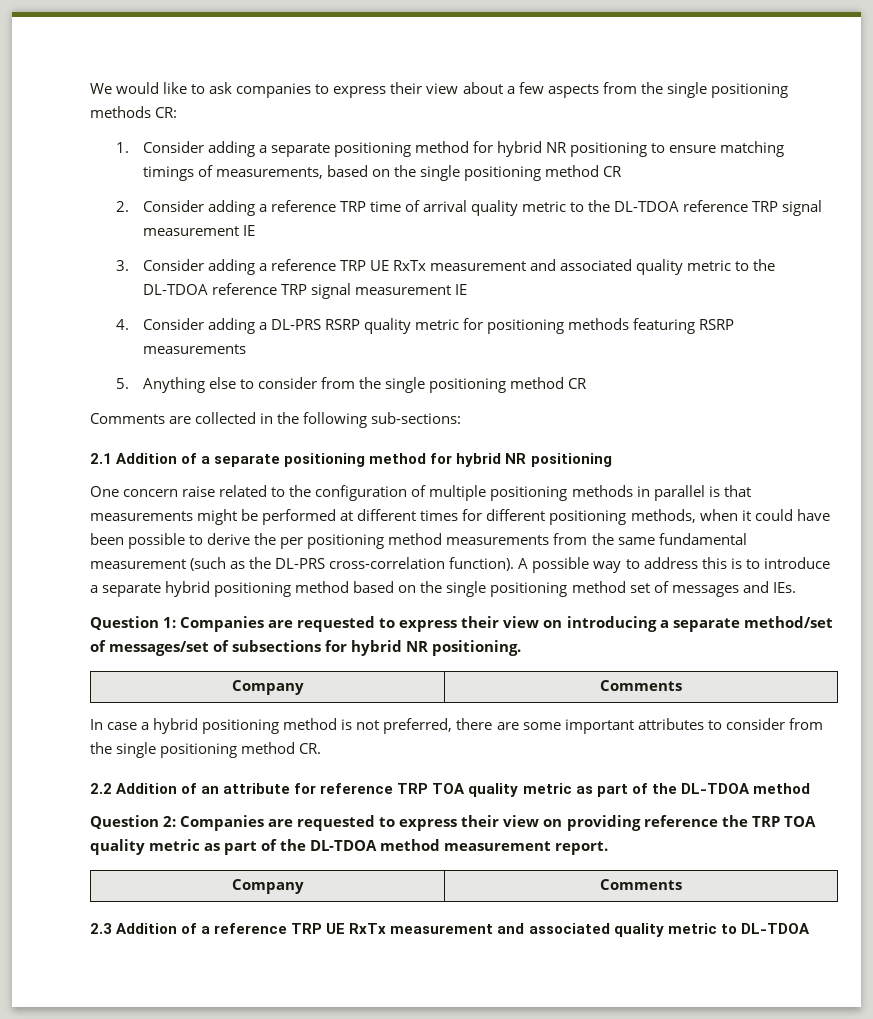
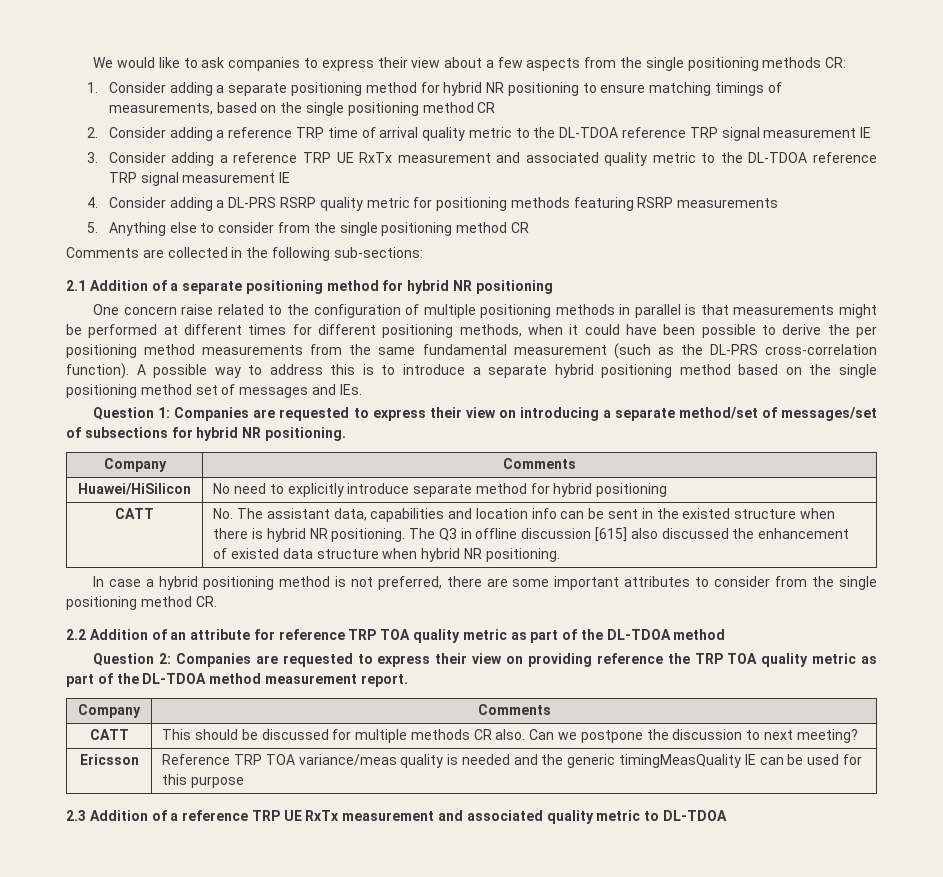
(682, 685) none -> [78,483,191,495] [213,483,668,497] [115,508,154,519] [213,508,835,522] [213,527,850,542] [213,548,560,562] // Huawei/HiSilicon | No need to explicitly introduce separate method for hybrid positioning // CATT | No. The assistant data, capabilities and location info can be sent in the existed structure when there is hybrid NR positioning. The Q3 in offline discussion [615] also discussed the enhancement of existed data structure when hybrid NR positioning.
(682, 884) none -> [89,729,129,740] [162,729,858,743] [79,754,139,765] [162,754,862,768] [162,774,244,788] // CATT | This should be discussed for multiple methods CR also. Can we postpone the discussion to next meeting? // Ericsson | Reference TRP TOA variance/meas quality is needed and the generic timingMeasQuality IE can be used for this purpose

